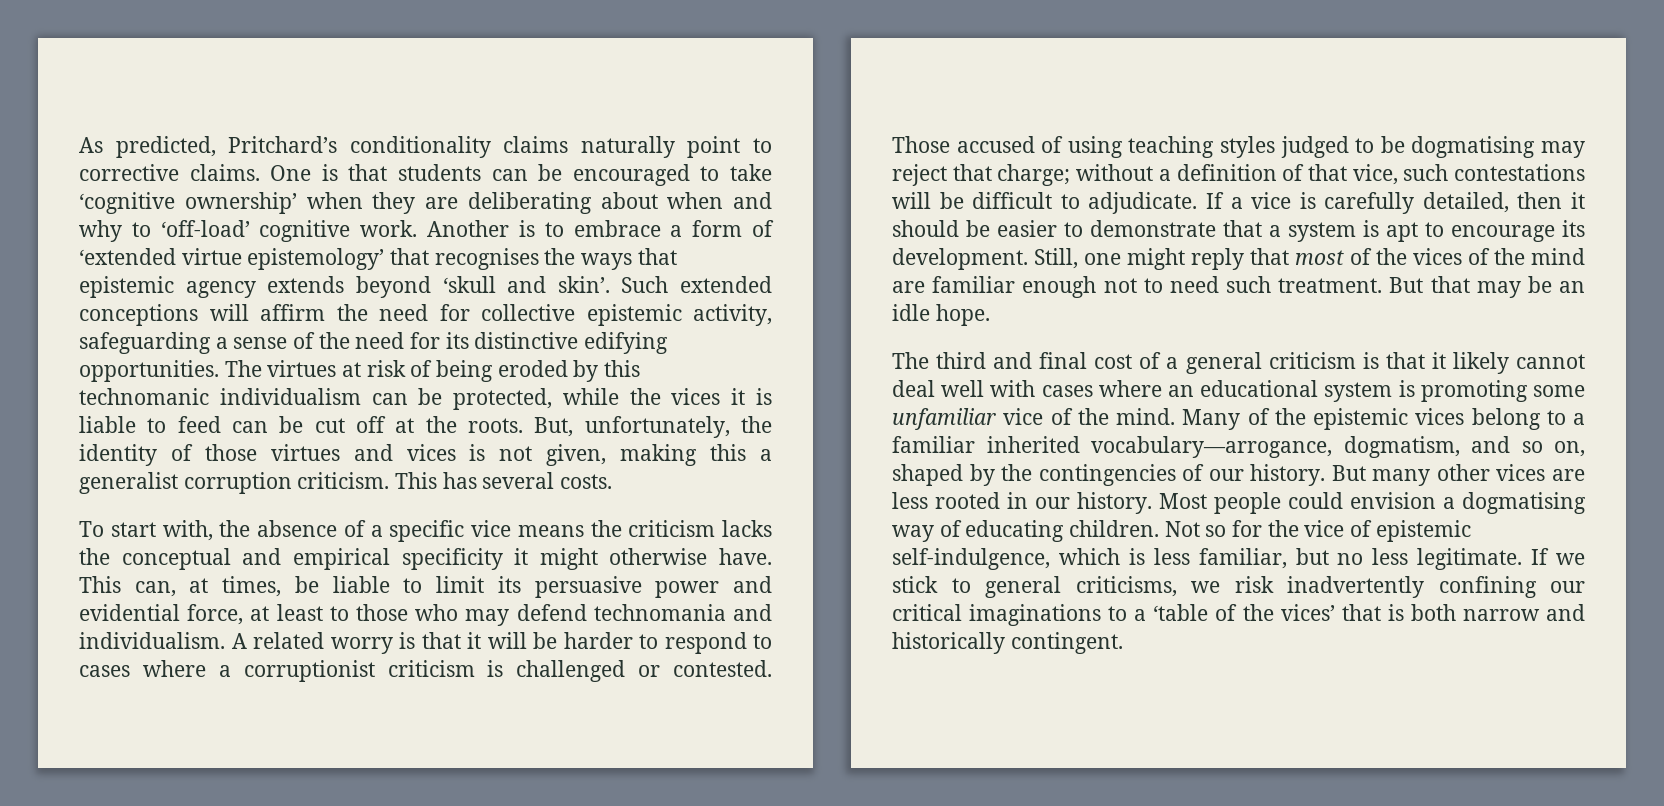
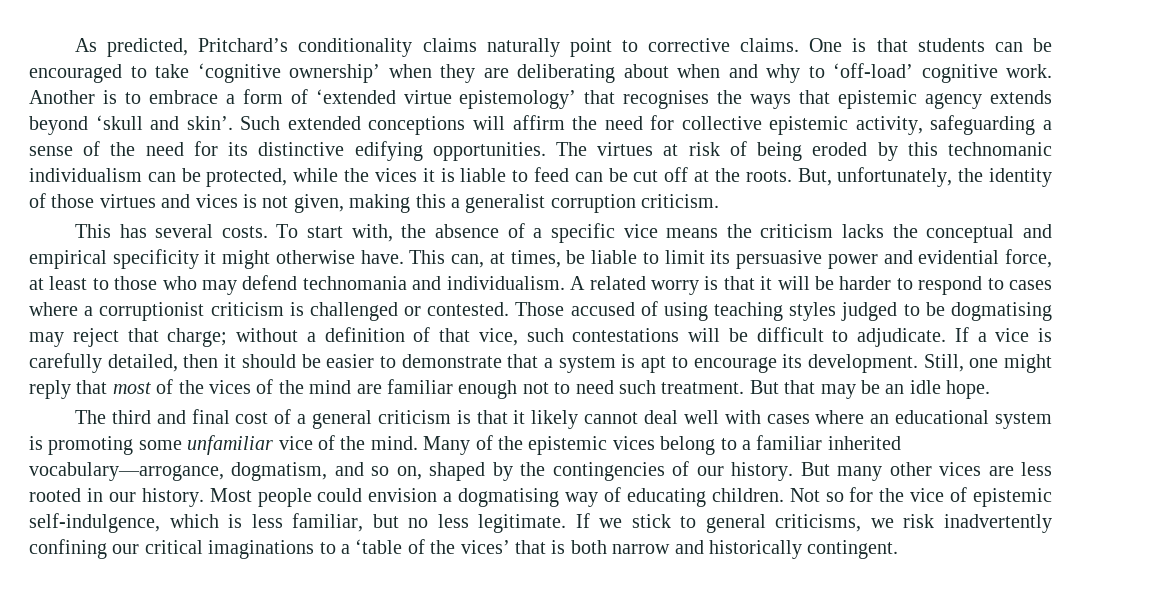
(390, 480) none -> (720, 201) //
(613, 481) // -> (268, 232) none

